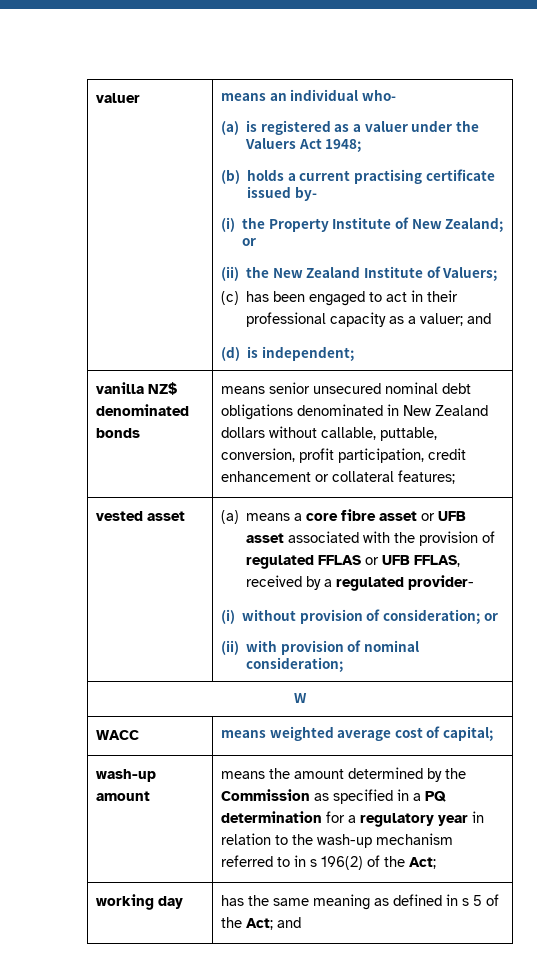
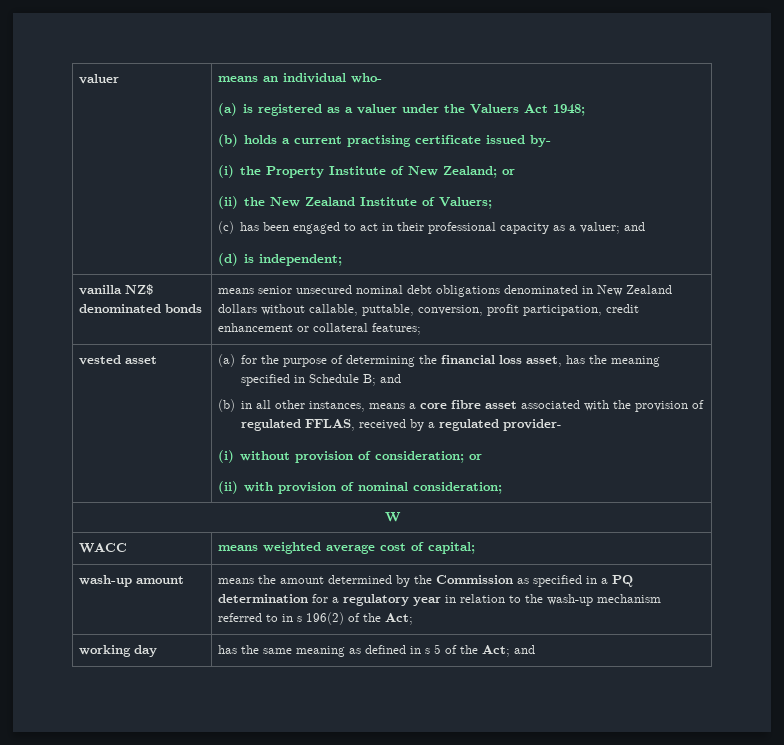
(239, 517) none -> [241,355,661,367] [241,374,402,386] [217,399,366,412] for the purpose of determining the financial loss asset, has the meaning specified in Schedule B; and // (b) in all other instances,
[421,511,467,521] [246,533,285,543] or UFB asset -> (518, 405) none
[318,555,411,565] FFLAS or UFB -> (302, 425) none

